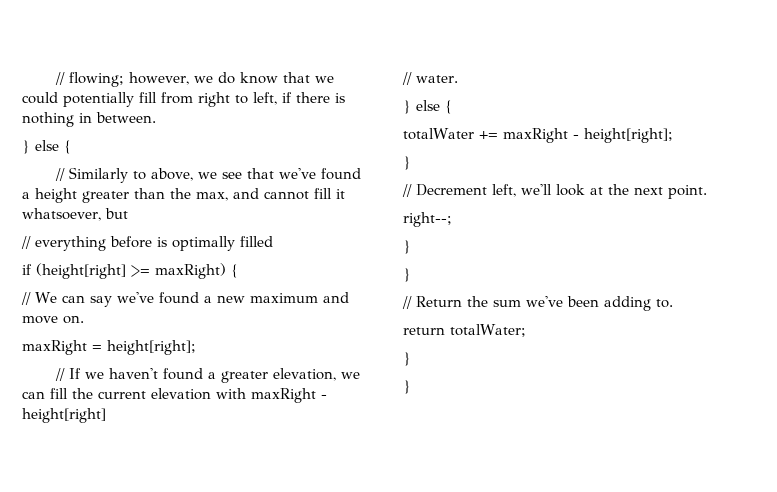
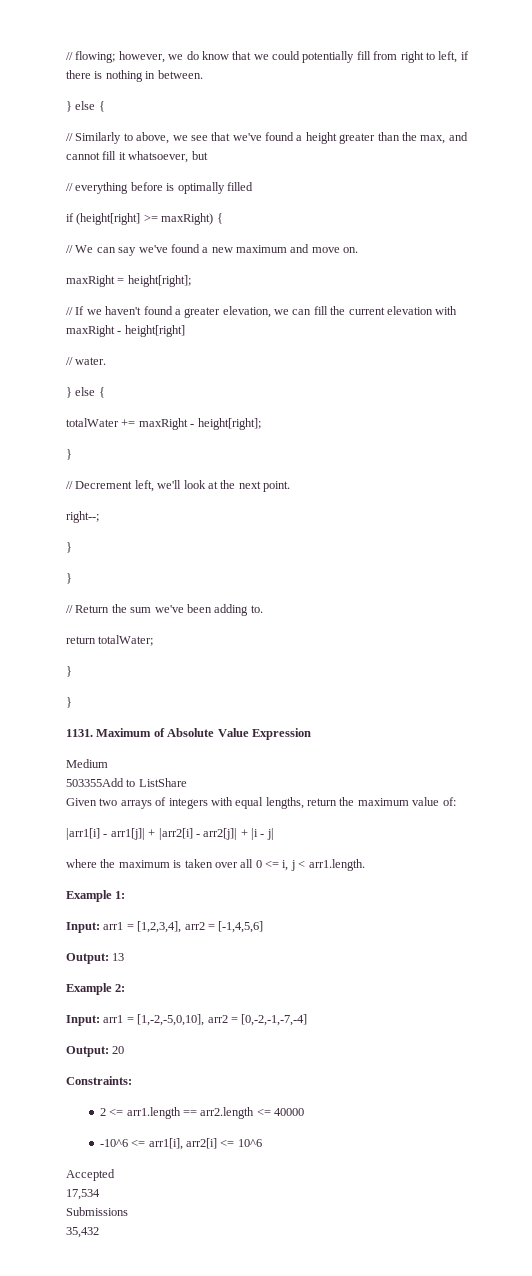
(411, 387) none -> [66,728,311,740] [66,759,108,768] [66,778,187,787] [66,797,456,809] [66,828,274,840] [66,859,365,871] [66,890,126,902] [66,921,264,933] [66,953,125,964] [66,983,126,995] [66,1014,308,1026] [66,1046,125,1057] [66,1076,132,1085] [99,1107,305,1119] [99,1138,262,1150] [66,1169,115,1181] [66,1189,100,1200] [66,1207,128,1216] [66,1227,99,1238] // 1131. Maximum of Absolute Value Expression // Medium // 503355Add to ListShare // Given two arrays of integers with equal lengths, return the maximum value of: // |arr1[i] - arr1[j]| + |arr2[i] - arr2[j]| + |i - j| // where the maximum is taken over all 0 <= i, j < arr1.length. // Example 1: // Input: arr1 = [1,2,3,4], arr2 = [-1,4,5,6] // Output: 13 // Example 2: // Input: arr1 = [1,-2,-5,0,10], arr2 = [0,-2,-1,-7,-4] // Output: 20 // Constraints: // 2 <= arr1.length == arr2.length <= 40000 // -10^6 <= arr1[i], arr2[i] <= 10^6 // Accepted // 17,534 // Submissions // 35,432

